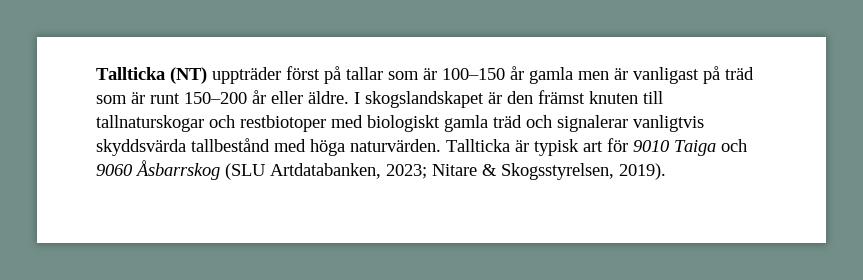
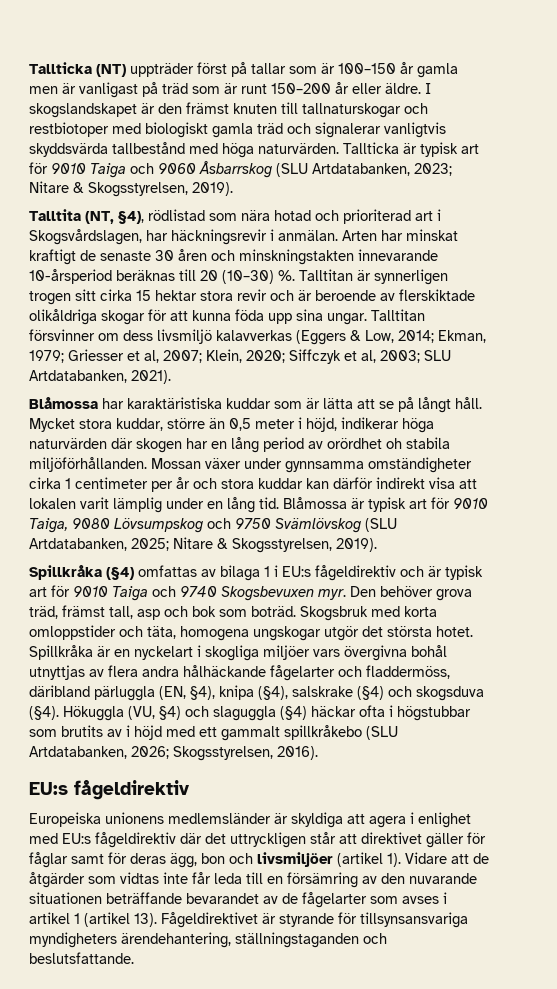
(666, 171) none -> [29,209,441,224] [29,229,458,245] [29,249,438,265] [29,269,448,285] [29,289,475,305] [29,309,425,325] [29,329,486,345] [29,349,451,364] [29,370,171,384] [29,397,482,413] [29,417,434,433] [29,437,450,453] [29,457,472,473] [29,477,477,492] [29,497,488,513] [29,518,397,533] [29,537,377,553] [29,565,483,581] [29,585,472,601] [29,605,437,621] [29,625,473,641] [29,645,447,661] [29,665,450,681] [29,685,484,701] [29,705,471,721] [29,725,398,741] [29,746,318,761] [29,780,189,800] [29,812,471,828] [29,832,486,848] [29,852,489,868] [29,872,477,888] [29,892,447,908] [29,912,468,928] [29,932,387,948] [29,952,134,964] // Talltita (NT, §4), rödlistad som nära hotad och prioriterad art i Skogsvårdslagen, har häckningsrevir i anmälan. Arten har minskat kraftigt de senaste 30 åren och minskningstakten innevarande 10-årsperiod beräknas till 20 (10–30) %. Talltitan är synnerligen trogen sitt cirka 15 hektar stora revir och är beroende av flerskiktade olikåldriga skogar för att kunna föda upp sina ungar. Talltitan försvinner om dess livsmiljö kalavverkas (Eggers & Low, 2014; Ekman, 1979; Griesser et al, 2007; Klein, 2020; Siffczyk et al, 2003; SLU Artdatabanken, 2021). // Blåmossa har karaktäristiska kuddar som är lätta att se på långt håll. Mycket stora kuddar, större än 0,5 meter i höjd, indikerar höga naturvärden där skogen har en lång period av orördhet oh stabila miljöförhållanden. Mossan växer under gynnsamma omständigheter cirka 1 centimeter per år och stora kuddar kan därför indirekt visa att lokalen varit lämplig under en lång tid. Blåmossa är typisk art för 9010 Taiga, 9080 Lövsumpskog och 9750 Svämlövskog (SLU Artdatabanken, 2025; Nitare & Skogsstyrelsen, 2019). // Spillkråka (§4) omfattas av bilaga 1 i EU:s fågeldirektiv och är typisk art för 9010 Taiga och 9740 Skogsbevuxen myr. Den behöver grova träd, främst tall, asp och bok som boträd. Skogsbruk med korta omloppstider och täta, homogena ungskogar utgör det största hotet. Spillkråka är en nyckelart i skogliga miljöer vars övergivna bohål utnyttjas av flera andra hålhäckande fågelarter och fladdermöss, däribland pärluggla (EN, §4), knipa (§4), salskrake (§4) och skogsduva (§4). Hökuggla (VU, §4) och slaguggla (§4) häckar ofta i högstubbar som brutits av i höjd med ett gammalt spillkråkebo (SLU Artdatabanken, 2026; Skogsstyrelsen, 2016). // EU:s fågeldirektiv // Europeiska unionens medlemsländer är skyldiga att agera i enlighet med EU:s fågeldirektiv där det uttryckligen står att direktivet gäller för fåglar samt för deras ägg, bon och livsmiljöer (artikel 1). Vidare att de åtgärder som vidtas inte får leda till en försämring av den nuvarande situationen beträffande bevarandet av de fågelarter som avses i artikel 1 (artikel 13). Fågeldirektivet är styrande för tillsynsansvariga myndigheters ärendehantering, ställningstaganden och beslutsfattande.

